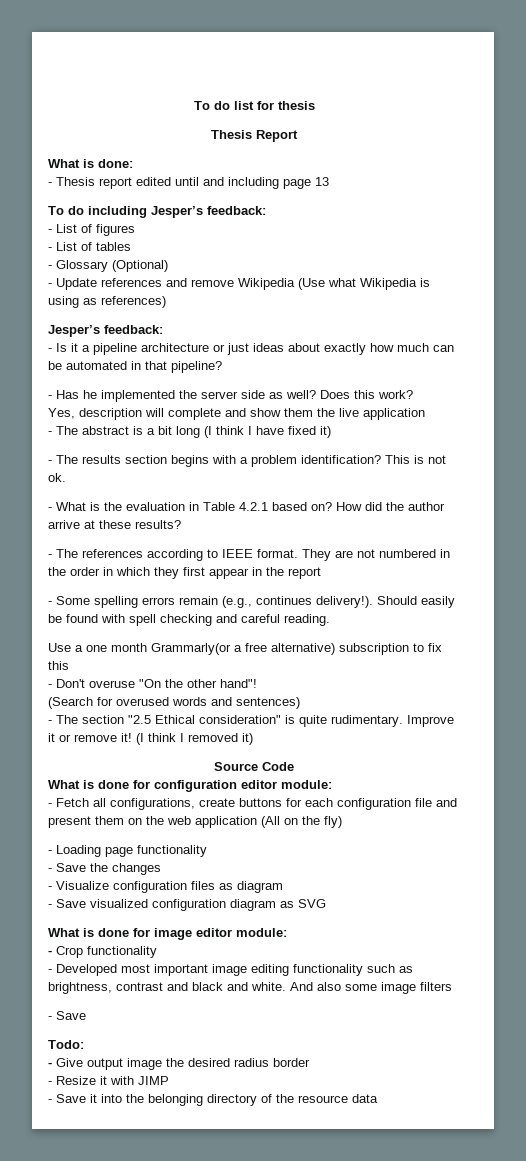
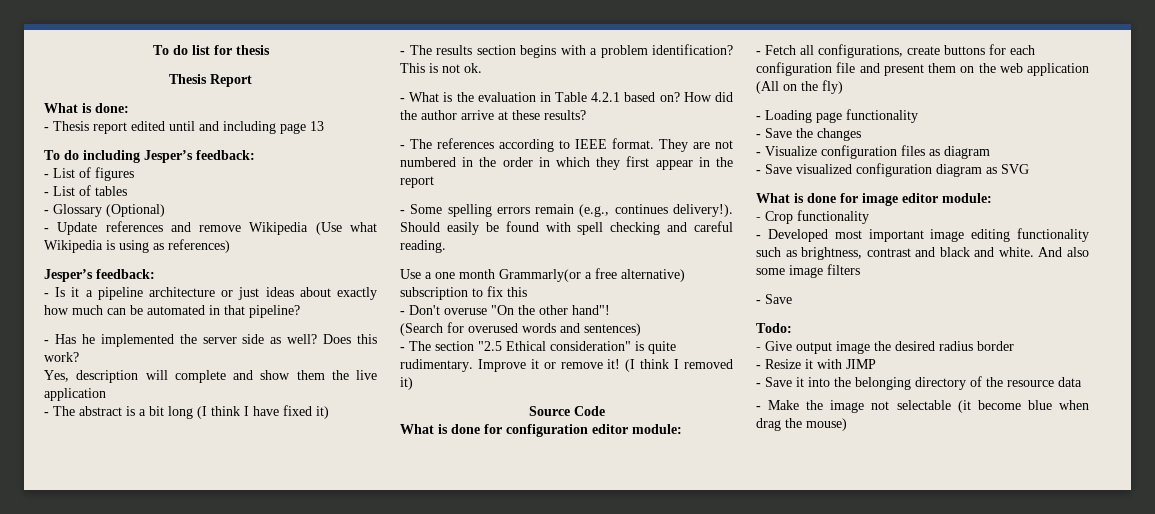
(378, 1098) none -> [756,400,1089,413] [756,418,847,431] // - Make the image not selectable (it become blue when drag the mouse)

